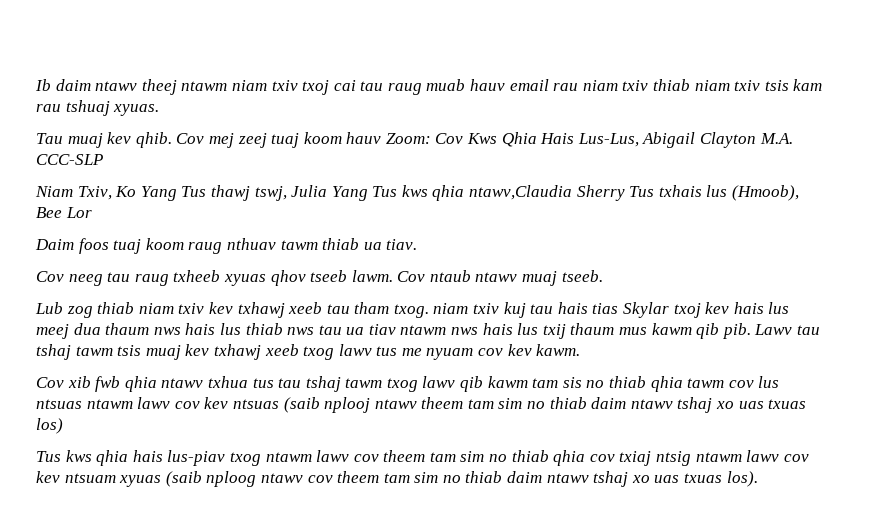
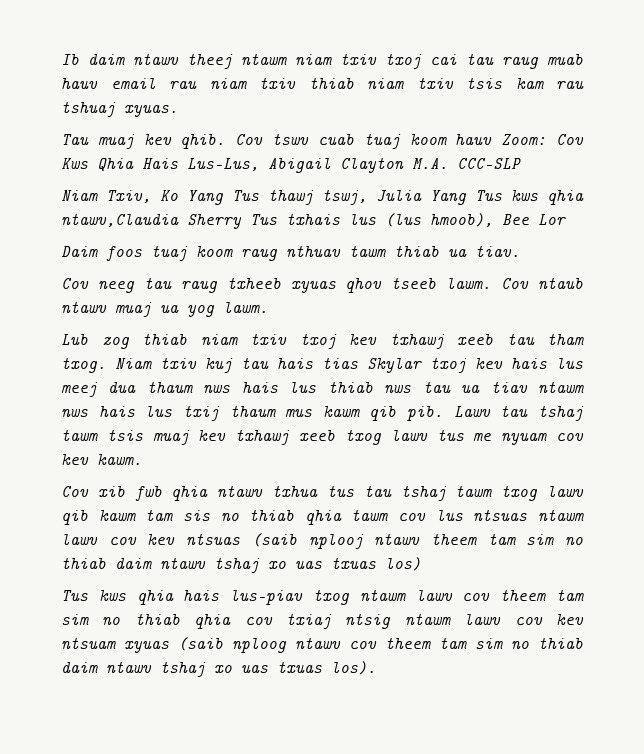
[208,133,267,148] mej zeej -> [272,133,354,145] tswv cuab
[732,185,800,201] (Hmoob), -> [385,213,493,227] (lus hmoob),
[561,270,603,282] tseeb. -> [160,301,268,317] ua yog lawm.
(205, 308) none -> [299,334,337,349] txoj
[433,303,469,314] niam -> [115,358,152,369] Niam

